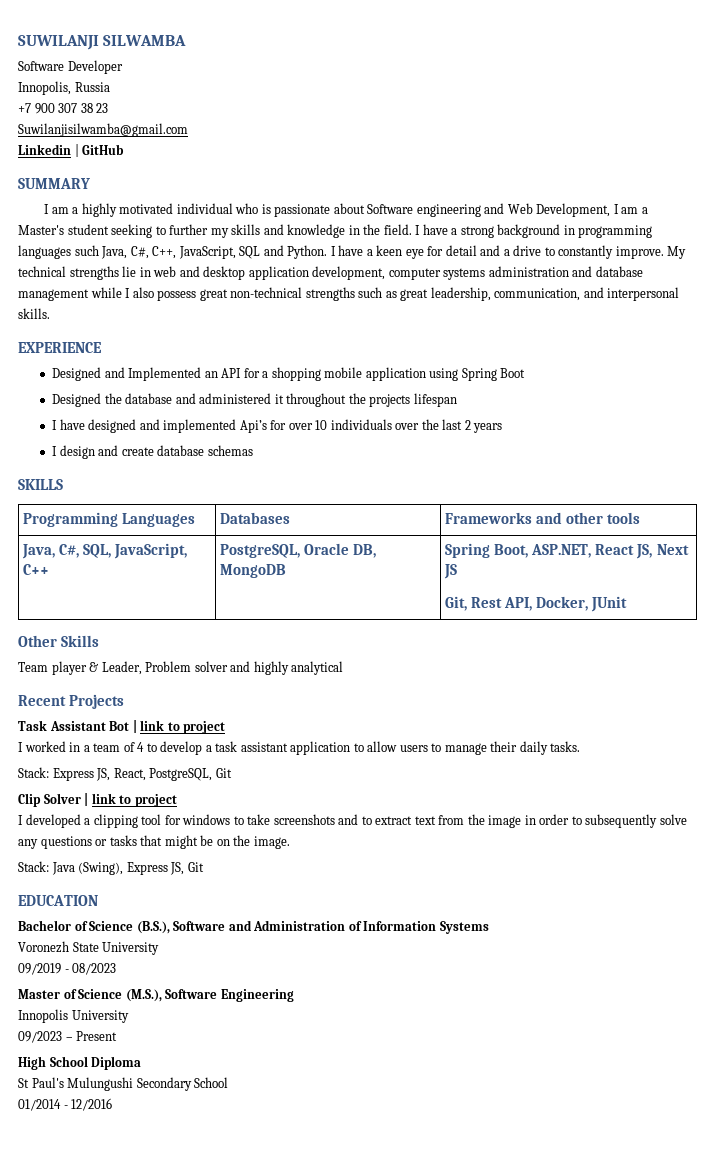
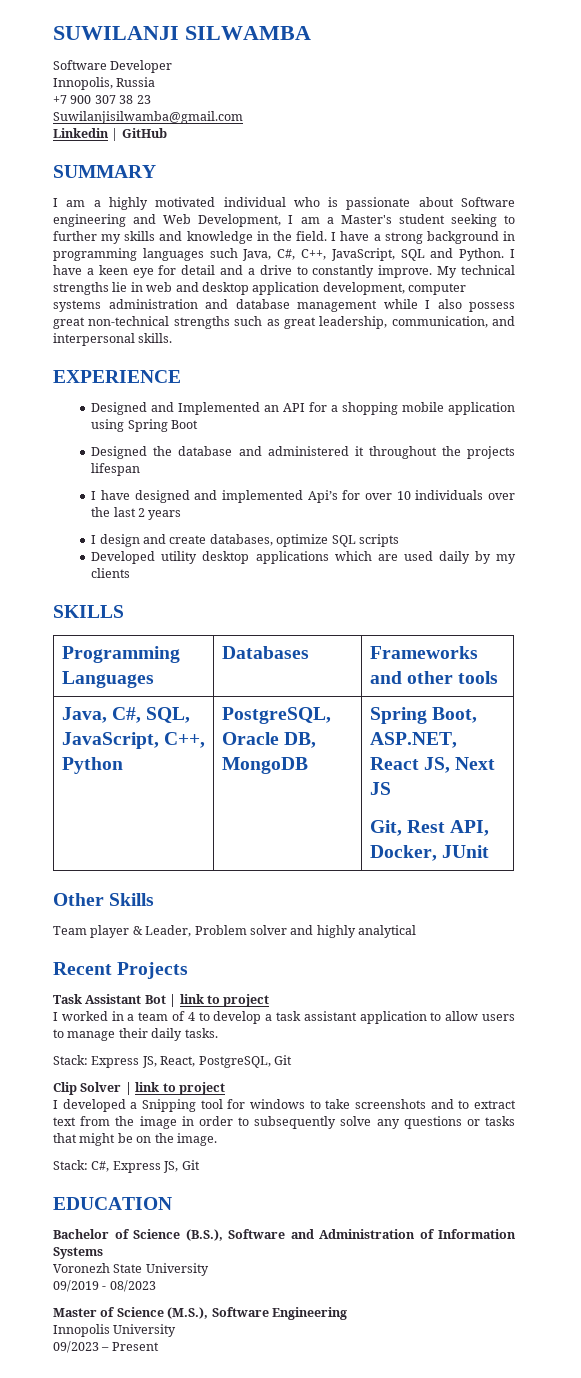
[157,445,253,456] database schemas -> [209,534,399,547] [91,551,516,564] [91,568,131,578] databases, optimize SQL scripts // Developed utility desktop applications which are used daily by my clients
[23,564,50,575] C++ -> [163,732,205,748] [61,757,123,774] C++, Python
[93,814,138,828] clipping -> [142,1099,196,1112] Snipping
[51,862,124,875] Java (Swing), -> [91,1161,110,1172] C#,
[18,1056,142,1070] [18,1077,229,1091] [18,1098,113,1111] // High School Diploma // St Paul's Mulungushi Secondary School // 01/2014 - 12/2016 -> (159, 1346) none

